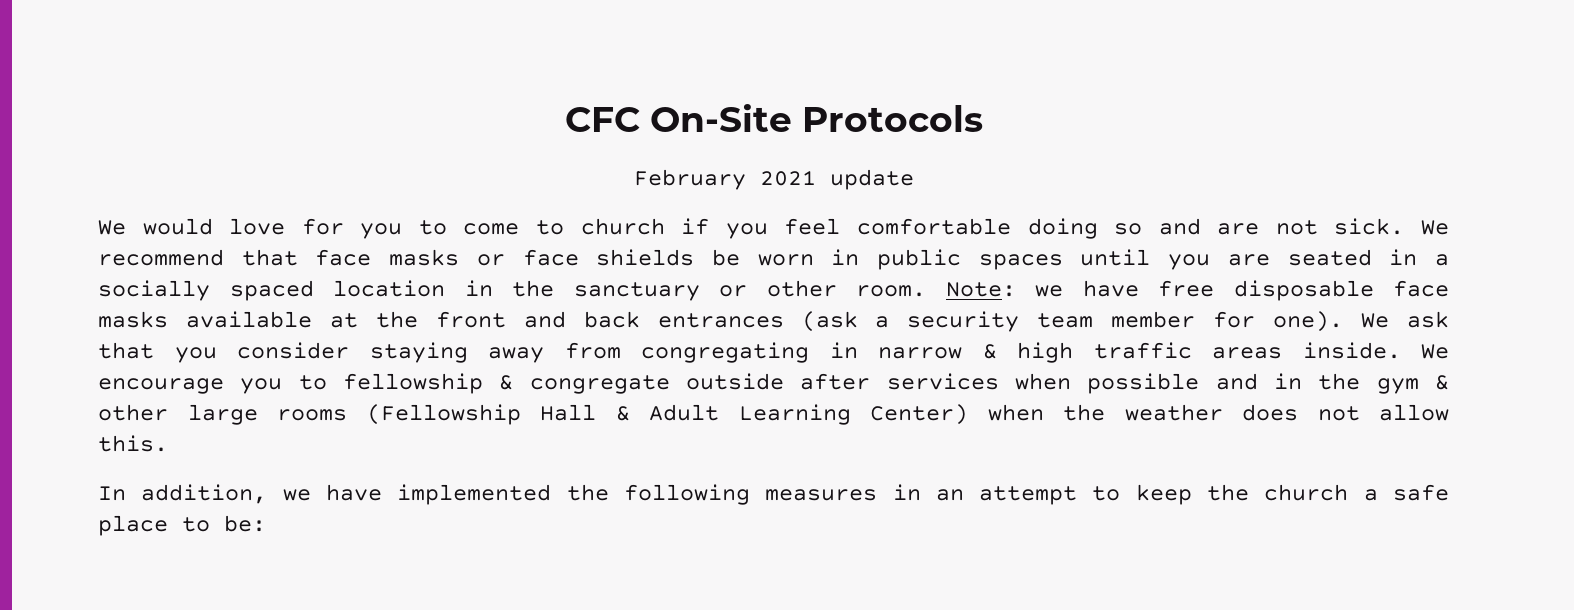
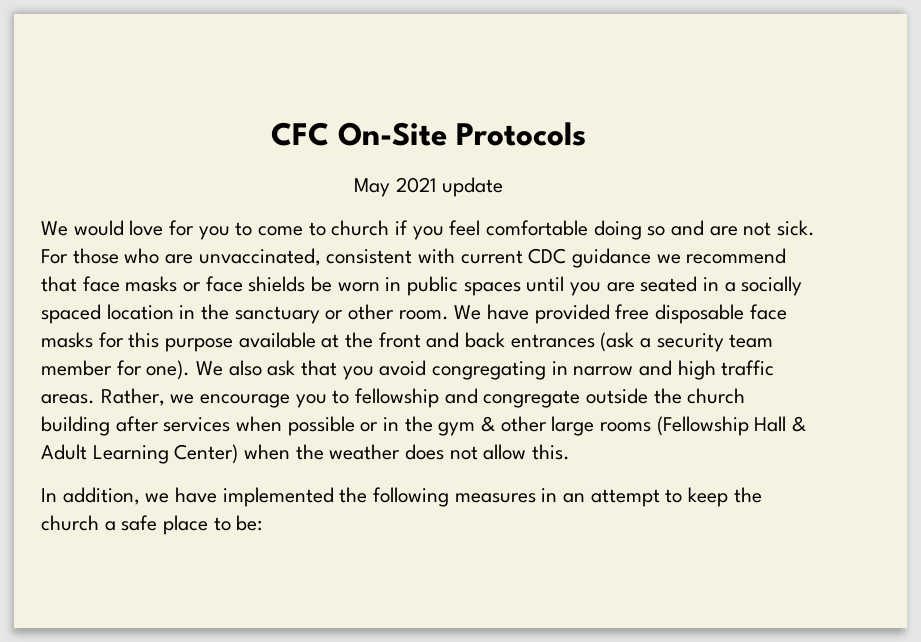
[633,169,746,190] February -> [354,178,391,197] May
[1420,220,1449,235] We -> [41,248,681,268] For those who are unvaccinated, consistent with current CDC guidance we
[945,280,1139,297] Note: we have -> [454,304,610,324] We have provided
(168, 319) none -> [98,332,234,352] for this purpose
(1390, 320) none -> [228,360,262,376] also
[237,342,621,363] consider staying away from -> [379,360,427,376] avoid
[982,344,997,359] & -> [639,360,673,376] and
[1212,342,1449,359] areas inside. We -> [41,388,195,406] areas. Rather, we
[499,375,514,390] & -> [444,388,478,404] and
(784, 381) none -> [653,388,746,404] [41,416,110,436] the church building
[1215,373,1258,390] and -> [360,422,379,432] or

